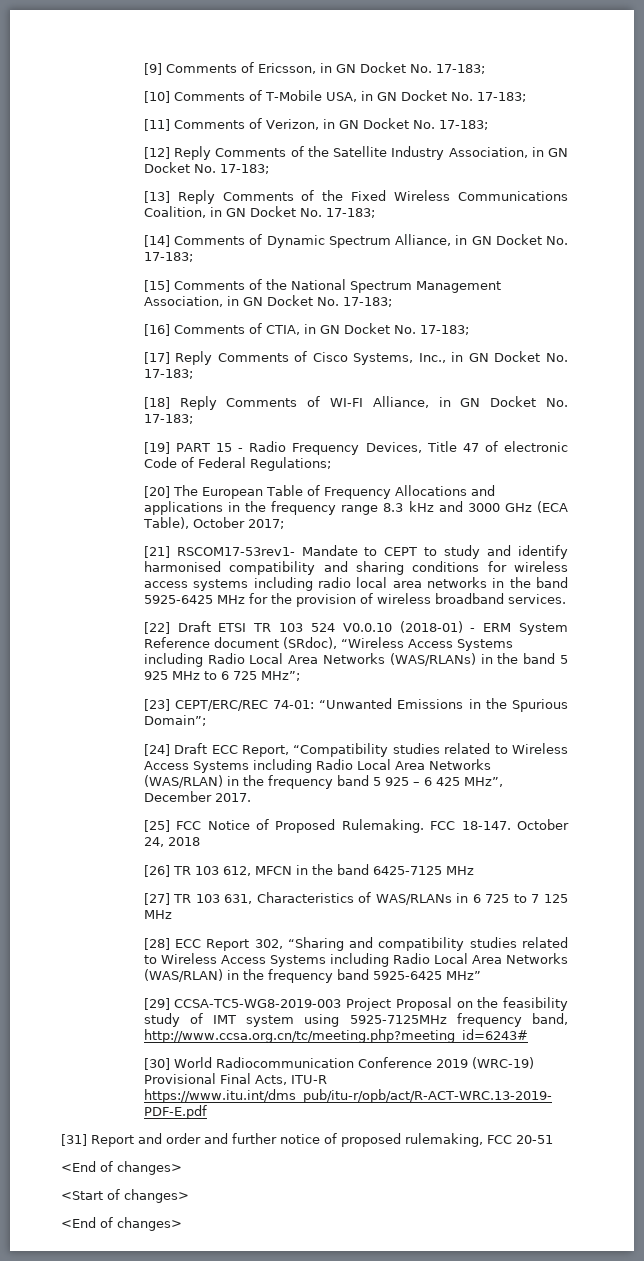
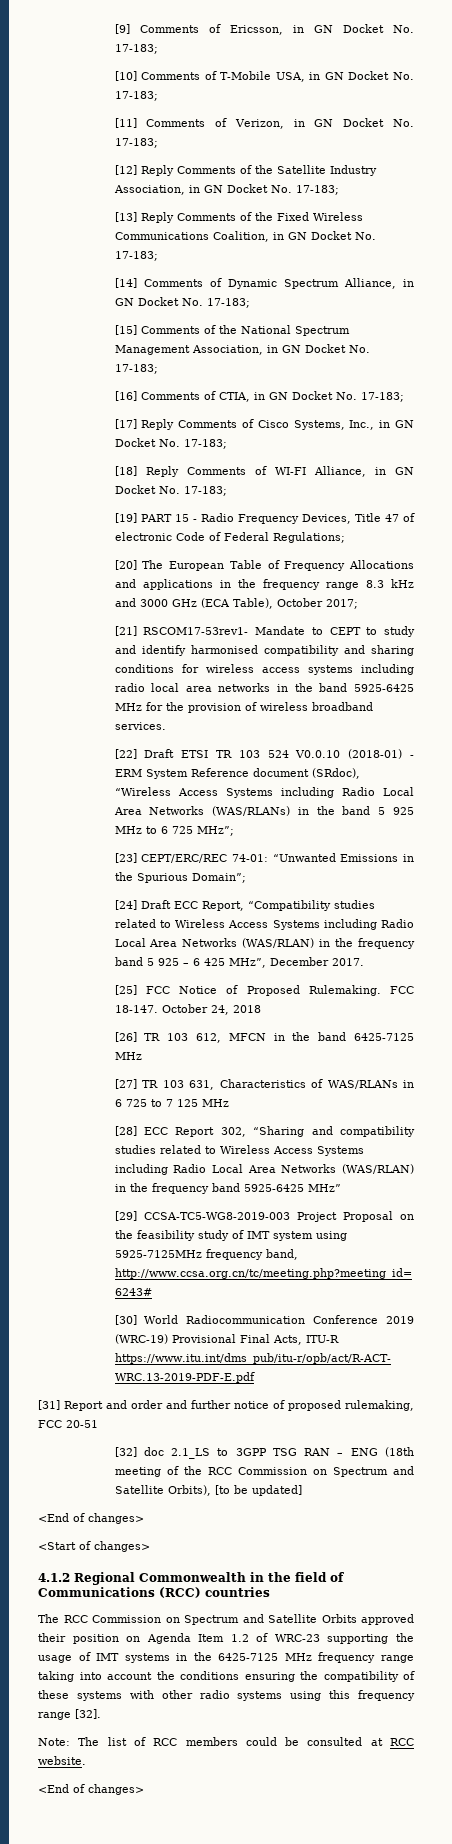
(553, 1139) none -> [114,1447,415,1459] [114,1466,414,1477] [114,1485,302,1496] // [32] doc 2.1_LS to 3GPP TSG RAN – ENG (18th meeting of the RCC Commission on Spectrum and Satellite Orbits), [to be updated]
(189, 1196) none -> [38,1572,344,1585] [38,1587,270,1598] [38,1614,414,1625] [38,1633,414,1644] [38,1652,414,1663] [38,1671,415,1682] [38,1690,415,1701] [38,1709,101,1720] [38,1737,415,1746] [38,1756,86,1765] // 4.1.2 Regional Commonwealth in the field of Communications (RCC) countries // The RCC Commission on Spectrum and Satellite Orbits approved their position on Agenda Item 1.2 of WRC-23 supporting the usage of IMT systems in the 6425-7125 MHz frequency range taking into account the conditions ensuring the compatibility of these systems with other radio systems using this frequency range [32]. // Note: The list of RCC members could be consulted at RCC website.

